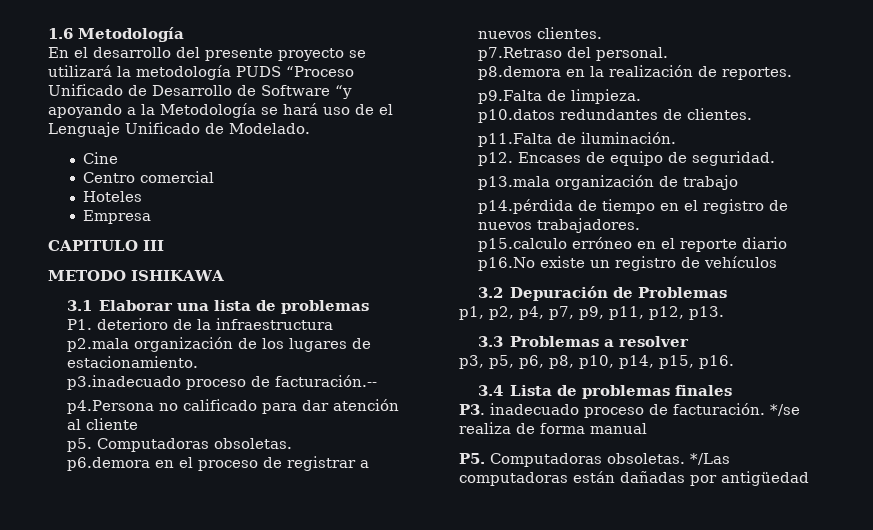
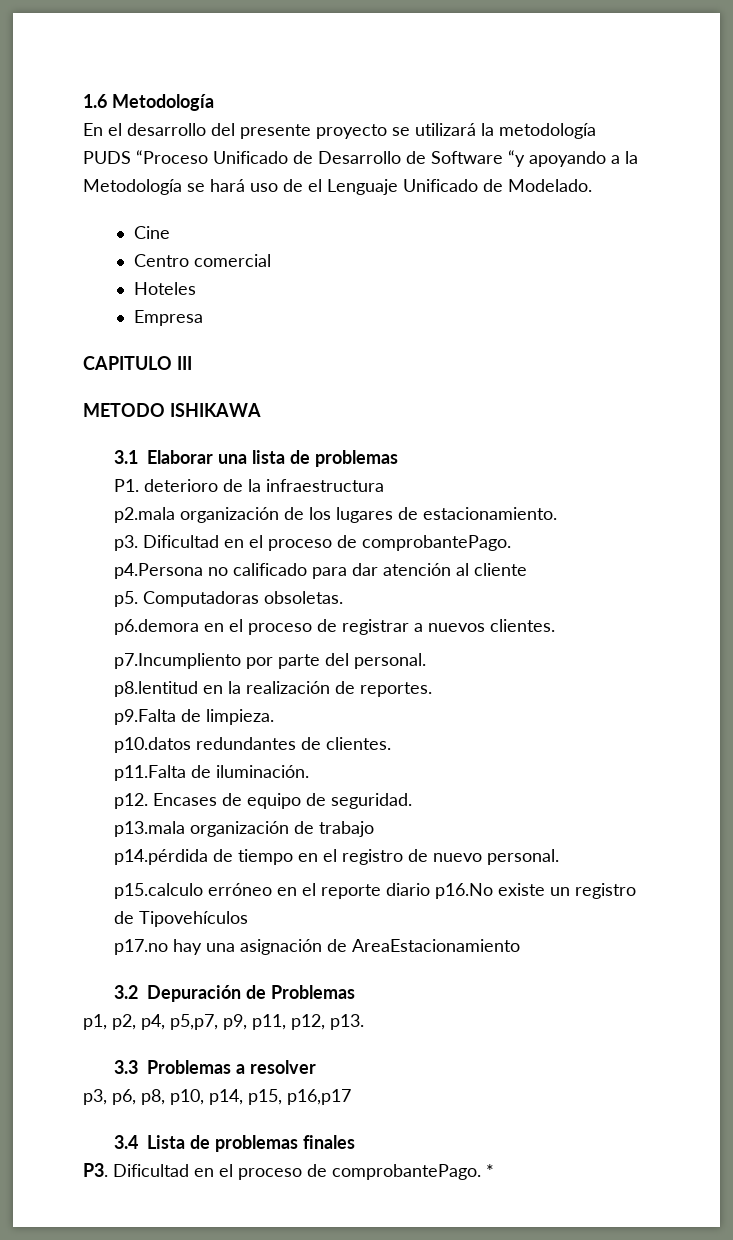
[66,375,377,390] p3.inadecuado proceso de facturación.-- -> [113,535,511,551] p3. Dificultad en el proceso de comprobantePago.
[477,47,562,61] p7.Retraso -> [113,653,320,669] p7.Incumpliento por parte
[477,66,561,80] p8.demora -> [113,681,198,697] p8.lentitud
[477,218,640,233] nuevos trabajadores. -> [432,849,559,865] nuevo personal.
[703,256,777,268] vehículos -> [138,911,248,927] [113,939,520,955] Tipovehículos // p17.no hay una asignación de AreaEstacionamiento
[549,306,574,320] p7, -> [170,1014,218,1030] p5,p7,
[489,355,514,369] p5, -> (107, 1097) none
[699,355,734,369] p16. -> [287,1089,351,1105] p16,p17
[490,403,800,418] [459,422,647,434] [459,453,730,467] [459,471,809,486] inadecuado proceso de facturación. */se realiza de forma manual // P5. Computadoras obsoletas. */Las computadoras están dañadas por antigüedad -> [113,1164,494,1180] Dificultad en el proceso de comprobantePago. *

